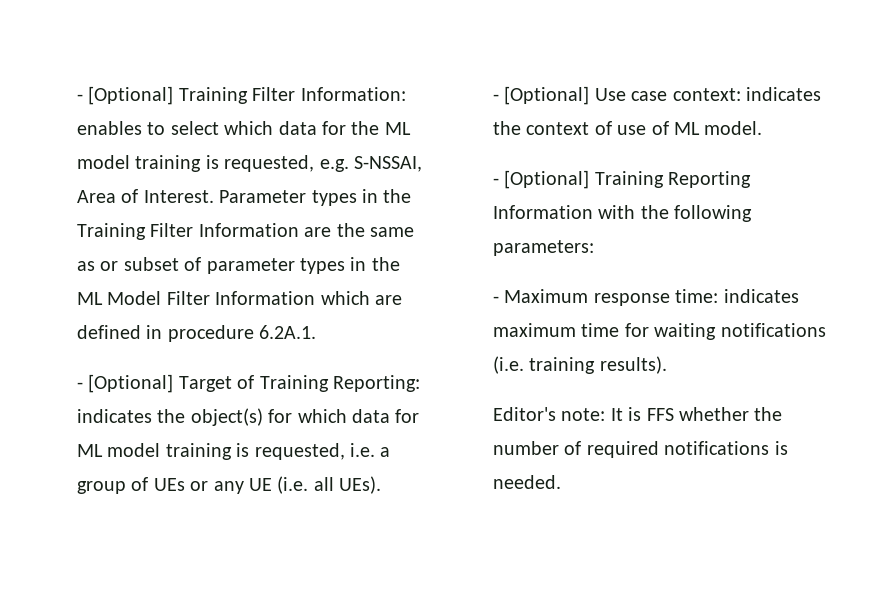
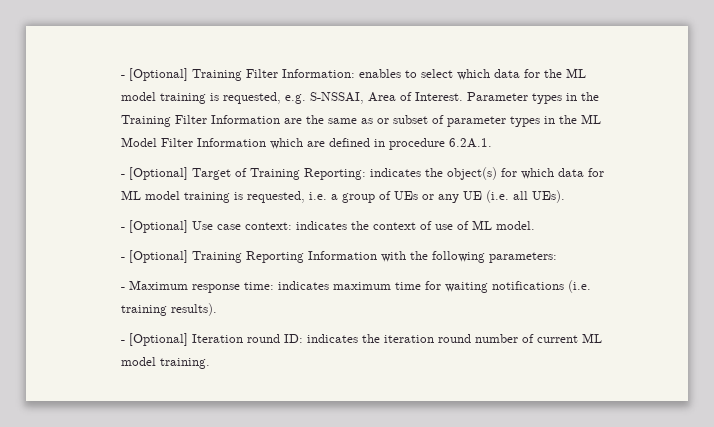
[493,407,783,421] [493,441,788,458] [493,475,562,489] Editor's note: It is FFS whether the number of required notifications is needed. -> [121,333,603,346] [121,357,211,369] - [Optional] Iteration round ID: indicates the iteration round number of current ML model training.

